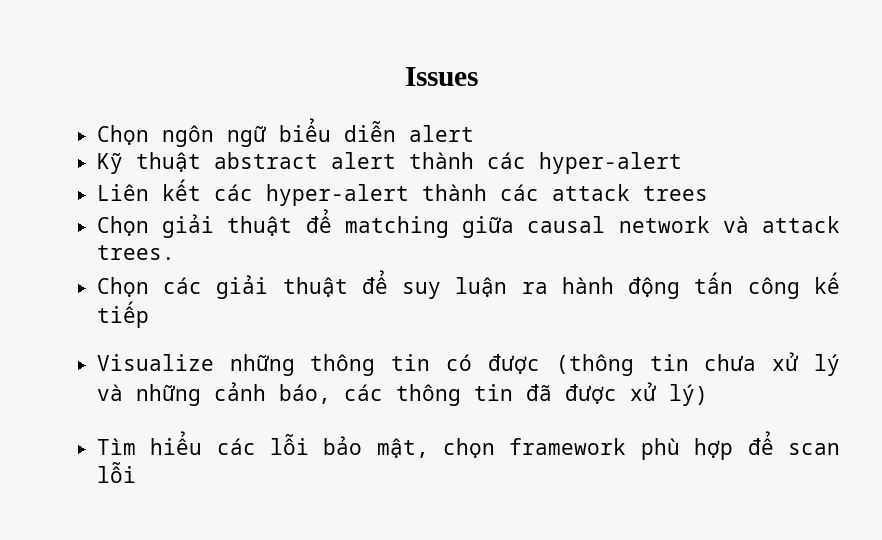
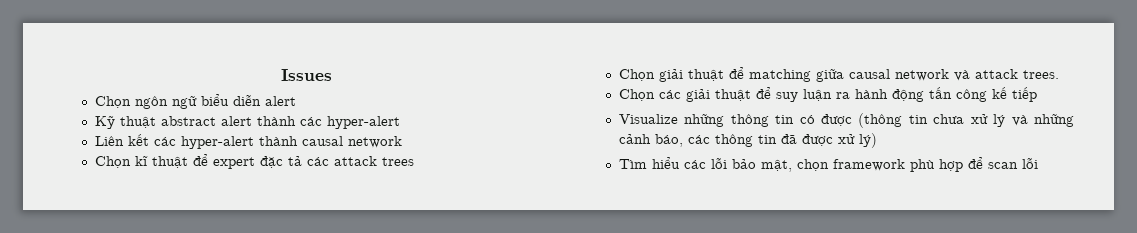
(487, 192) none -> [301,136,402,148] [94,154,302,169] causal network // Chọn kĩ thuật để expert đặc tả

